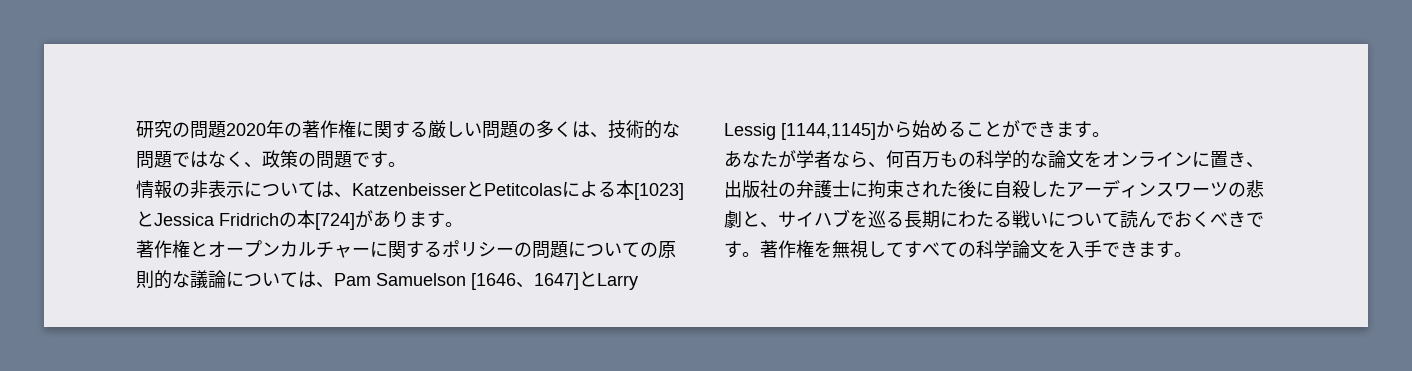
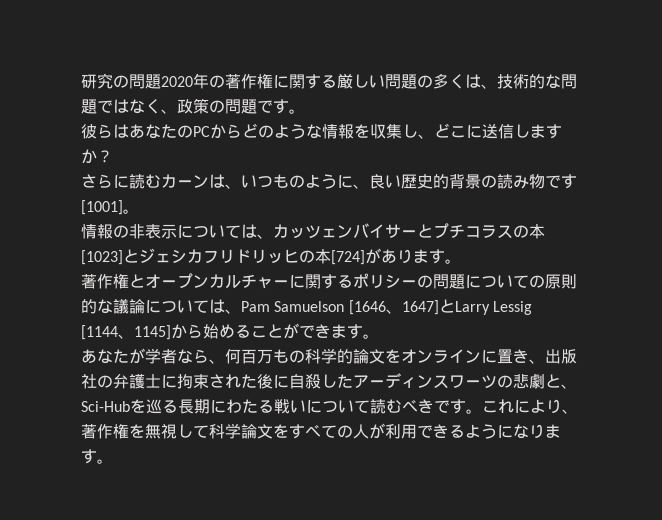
(406, 164) none -> [81,123,562,139] [81,149,113,164] [81,174,577,189] [81,200,139,215] // 彼らはあなたのPCからどのような情報を収集し、どこに送信しますか？ // さらに読むカーンは、いつものように、良い歴史的背景の読み物です[1001]。
[352,180,684,200] [136,211,279,227] KatzenbeisserとPetitcolasによる本[1023]とJessica Fridrich -> [273,223,545,239] [81,248,299,265] カッツェンバイサーとプチコラスの本[1023]とジェシカフリドリッヒ
[781,123,876,140] [1144,1145] -> [81,325,171,340] [1144、1145]
[1030,151,1048,168] な -> (353, 356) none
[778,209,850,228] サイハブ -> [81,401,130,412] Sci-Hub
[1138,211,1210,228] んでおく -> [386,399,402,413] む
(760, 254) none -> [482,399,578,414] これにより、
[904,241,976,258] すべての -> (209, 431) none
[1066,240,1138,258] 入手でき -> [289,423,545,439] すべての人が利用できるようになり

